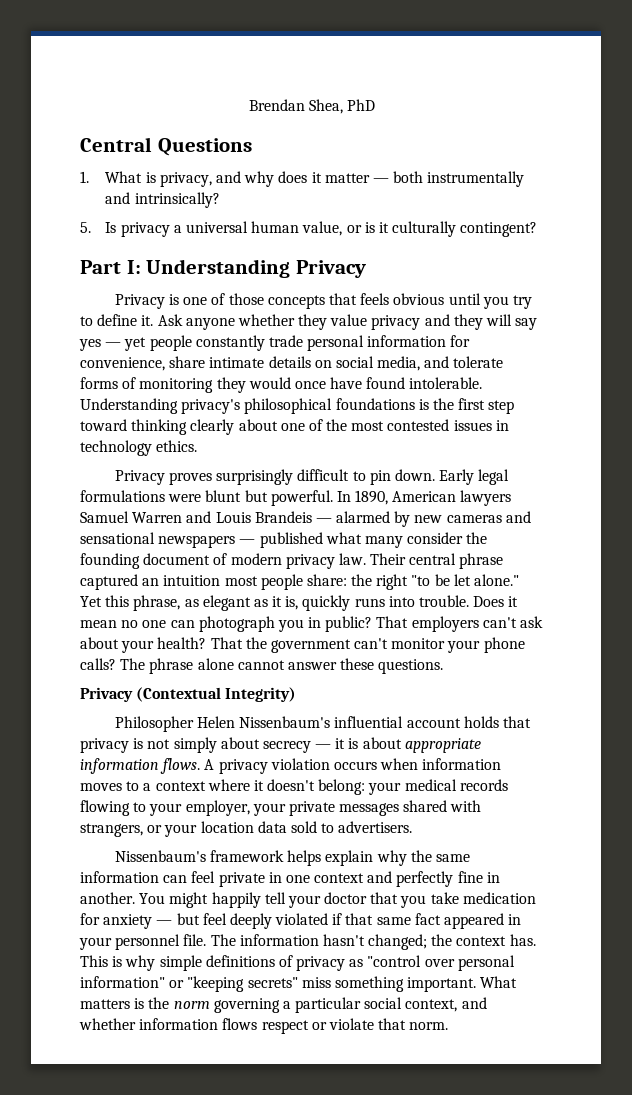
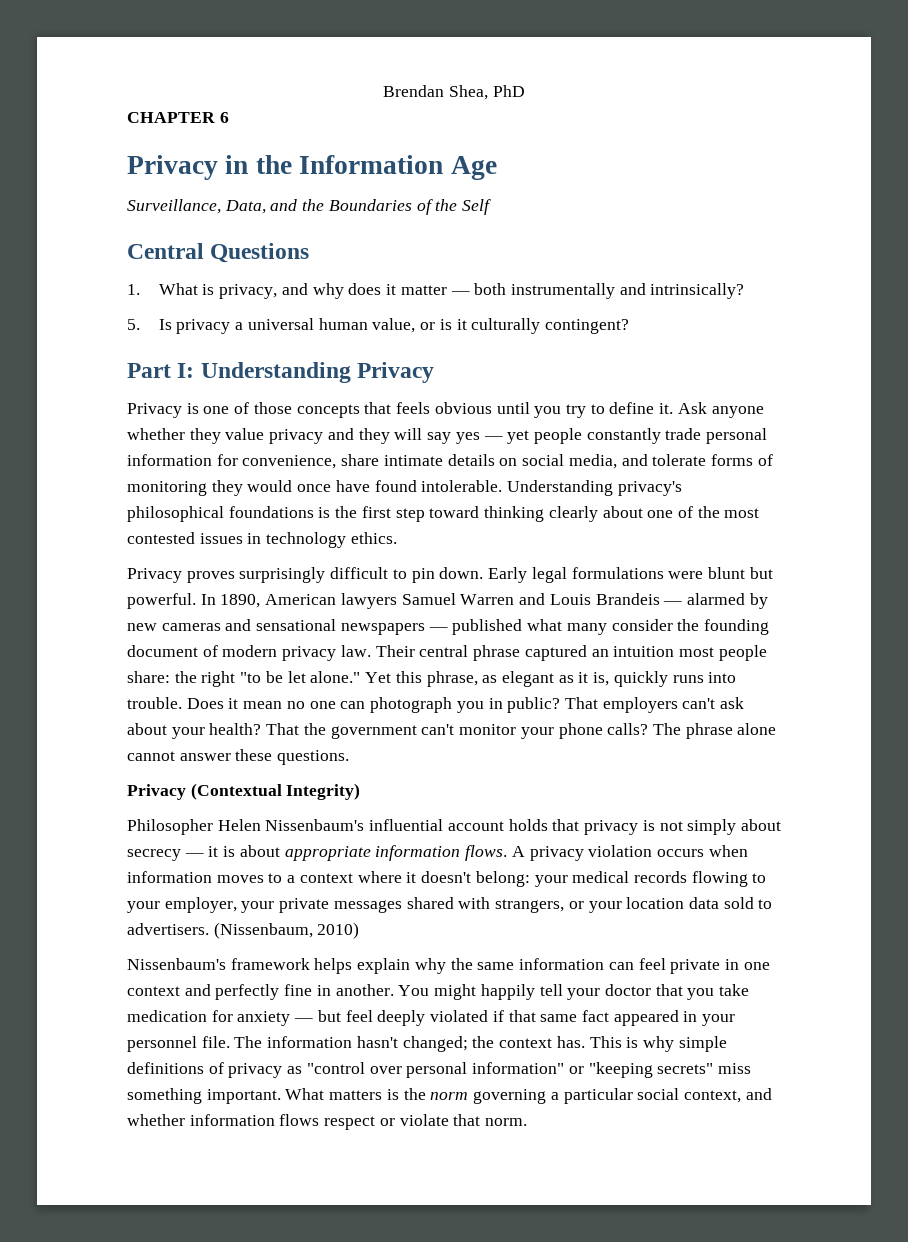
(376, 105) none -> [127,112,229,123] [127,155,497,180] [127,199,492,215] // CHAPTER 6 // Privacy in the Information Age // Surveillance, Data, and the Boundaries of the Self
(413, 827) none -> [213,922,360,939] (Nissenbaum, 2010)

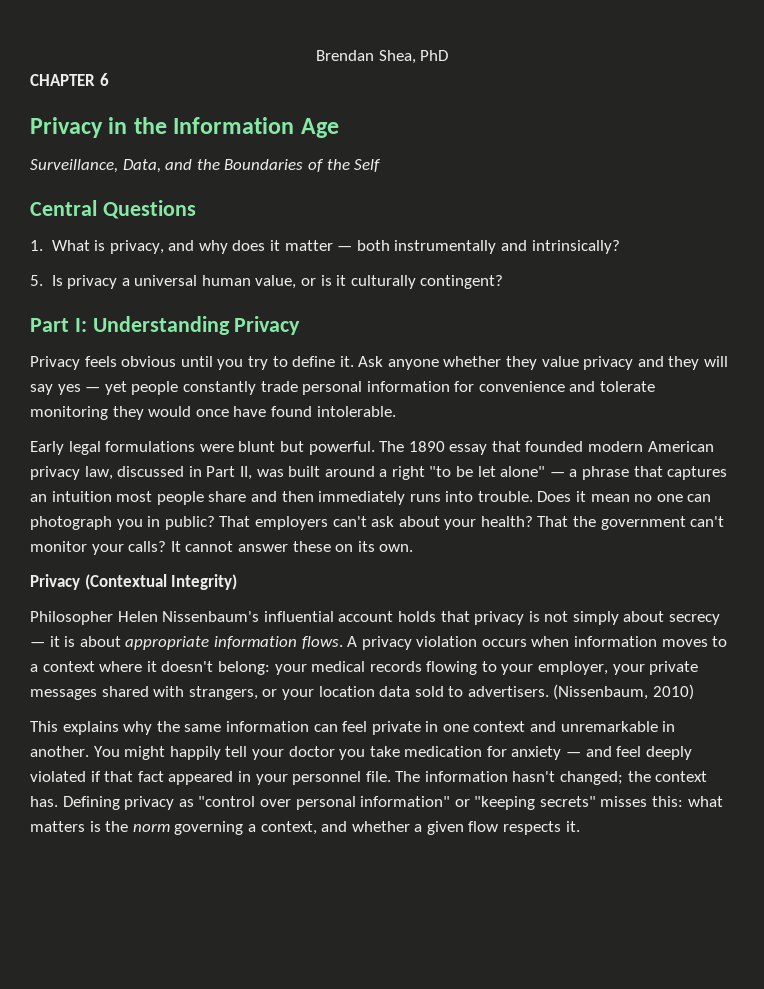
[186,402,392,418] is one of those concepts that -> (80, 363) none
[242,454,773,469] convenience, share intimate details on social media, and tolerate forms of -> [478,381,656,392] convenience and tolerate
[507,480,682,496] [127,506,760,522] [127,532,397,548] [127,567,484,583] Understanding privacy's philosophical foundations is the first step toward thinking clearly about one of the most contested issues in technology ethics. // Privacy proves surprisingly difficult to pin down. -> (396, 411) //
[200,593,768,609] [127,619,769,635] [127,645,767,661] [127,671,668,687] In 1890, American lawyers Samuel Warren and Louis Brandeis — alarmed by new cameras and sensational newspapers — published what many consider the founding document of modern privacy law. Their central phrase captured an intuition most people share: the right "to be let alone." Yet this phrase, as elegant as it is, quickly -> [379,441,714,455] [30,466,728,480] [30,491,406,505] The 1890 essay that founded modern American privacy law, discussed in Part II, was built around a right "to be let alone" — a phrase that captures an intuition most people share and then immediately
[558,723,777,739] [127,749,350,765] phone calls? The phrase alone cannot answer these questions. -> [128,541,414,552] calls? It cannot answer these on its own.
[127,958,411,974] Nissenbaum's framework helps explain -> [30,721,119,735] This explains
[215,984,313,1000] perfectly fine -> [560,721,658,732] unremarkable
[655,984,683,996] that -> (335, 751) none
[317,1010,341,1022] but -> [585,746,612,757] and
[540,1014,578,1022] same -> (134, 776) none
[589,1036,727,1052] [127,1062,224,1074] This is why simple definitions of -> [62,796,120,810] Defining
[717,1063,751,1074] [127,1088,325,1104] miss something important. What -> [600,796,723,807] misses this: what
[563,1088,680,1104] particular social -> (256, 828) none
[189,1114,528,1130] information flows respect or violate that norm. -> [414,821,580,835] a given flow respects it.

